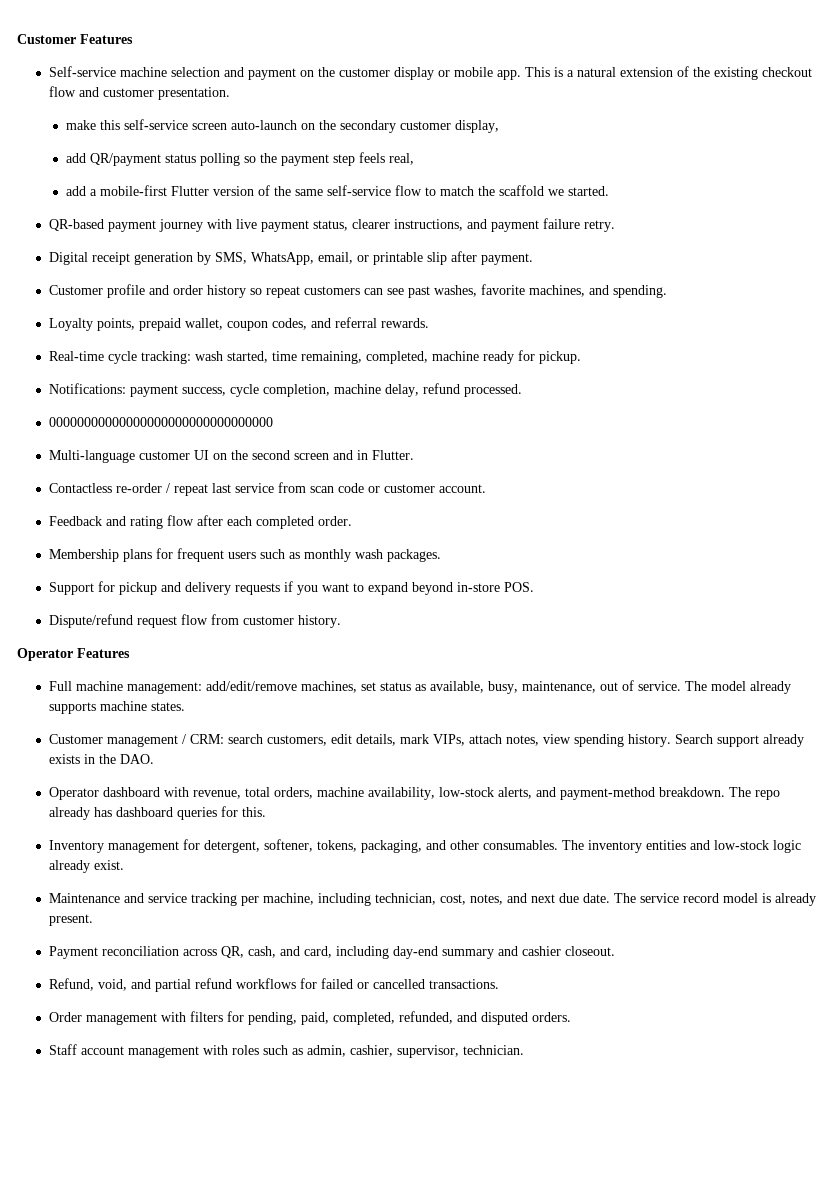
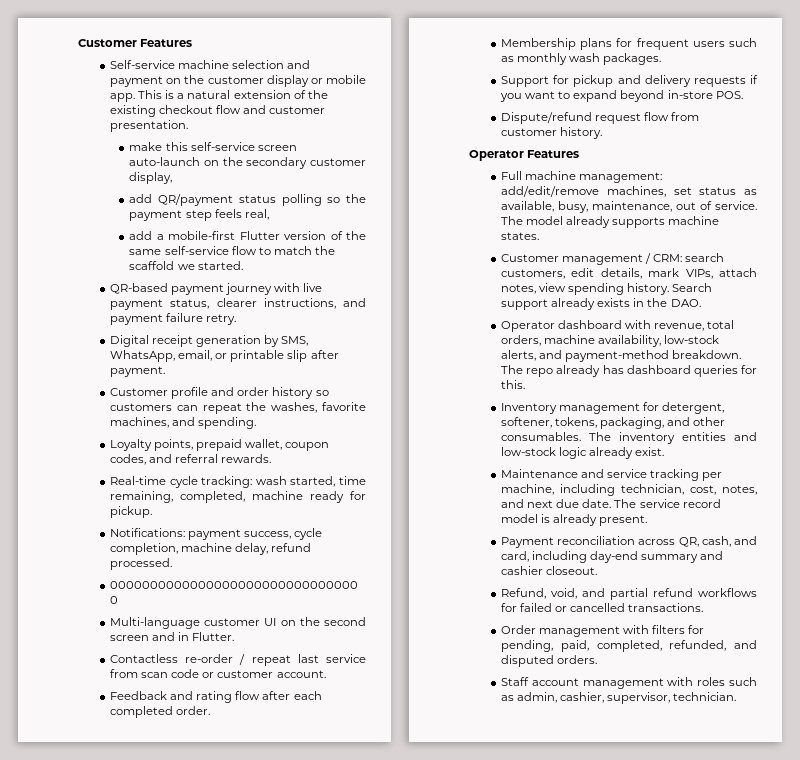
[266,286,301,298] repeat -> (329, 393) none
[387,286,431,298] see past -> [202,402,267,414] repeat the

